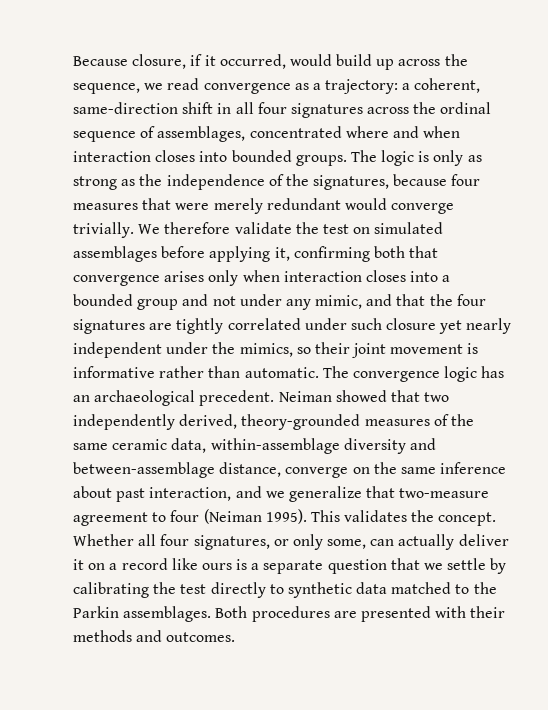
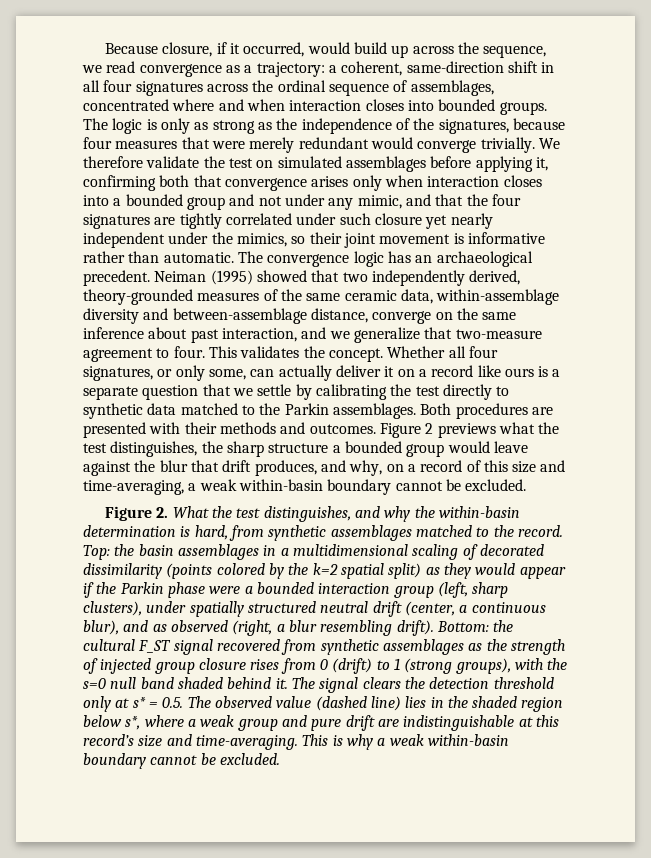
(332, 396) none -> [210,270,253,285] (1995)
[170,509,307,524] four (Neiman 1995). -> [173,346,205,358] four.
(236, 637) none -> [379,422,560,438] [83,441,528,457] [83,460,566,476] [83,479,527,495] [105,506,521,522] [83,525,563,541] [83,544,544,560] [83,563,566,579] [83,582,509,598] [83,601,546,617] [83,620,514,636] [83,639,565,655] [83,658,568,674] [83,677,554,693] [83,696,564,712] [83,715,559,731] [83,734,509,750] [83,753,280,769] Figure 2 previews what the test distinguishes, the sharp structure a bounded group would leave against the blur that drift produces, and why, on a record of this size and time-averaging, a weak within-basin boundary cannot be excluded. // Figure 2. What the test distinguishes, and why the within-basin determination is hard, from synthetic assemblages matched to the record. Top: the basin assemblages in a multidimensional scaling of decorated dissimilarity (points colored by the k=2 spatial split) as they would appear if the Parkin phase were a bounded interaction group (left, sharp clusters), under spatially structured neutral drift (center, a continuous blur), and as observed (right, a blur resembling drift). Bottom: the cultural F_ST signal recovered from synthetic assemblages as the strength of injected group closure rises from 0 (drift) to 1 (strong groups), with the s=0 null band shaded behind it. The signal clears the detection threshold only at s* = 0.5. The observed value (dashed line) lies in the shaded region below s*, where a weak group and pure drift are indistinguishable at this record’s size and time-averaging. This is why a weak within-basin boundary cannot be excluded.

